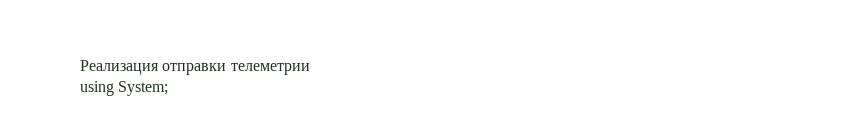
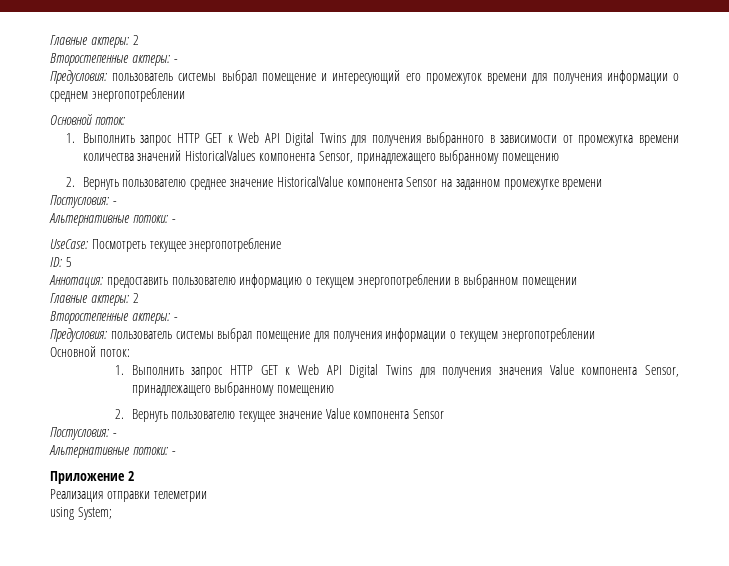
(80, 67) none -> [50,35,139,48] [50,53,178,66] [50,70,679,84] [50,88,185,102] [50,114,125,125] [66,132,679,146] [82,150,560,164] [66,176,603,190] [50,195,117,208] [49,213,176,226] [50,238,282,252] [50,257,72,267] [49,274,578,288] [50,293,139,306] [50,311,178,324] [50,328,595,342] [50,346,130,357] [115,364,679,378] [131,382,335,396] [115,408,445,422] [50,427,117,440] [49,445,176,458] [50,471,134,484] Главные актеры: 2 // Второстепенные актеры: - // Предусловия: пользователь системы выбрал помещение и интересующий его промежуток времени для получения информации о среднем энергопотреблении // Основной поток: // 1. Выполнить запрос HTTP GET к Web API Digital Twins для получения выбранного в зависимости от промежутка времени количества значений HistoricalValues компонента Sensor, принадлежащего выбранному помещению // 2. Вернуть пользователю среднее значение HistoricalValue компонента Sensor на заданном промежутке времени // Постусловия: - // Альтернативные потоки: - // UseCase: Посмотреть текущее энергопотребление // ID: 5 // Аннотация: предоставить пользователю информацию о текущем энергопотреблении в выбранном помещении // Главные актеры: 2 // Второстепенные актеры: - // Предусловия: пользователь системы выбрал помещение для получения информации о текущем энергопотреблении // Основной поток: // 1. Выполнить запрос HTTP GET к Web API Digital Twins для получения значения Value компонента Sensor, принадлежащего выбранному помещению // 2. Вернуть пользователю текущее значение Value компонента Sensor // Постусловия: - // Альтернативные потоки: - // Приложение 2 //

